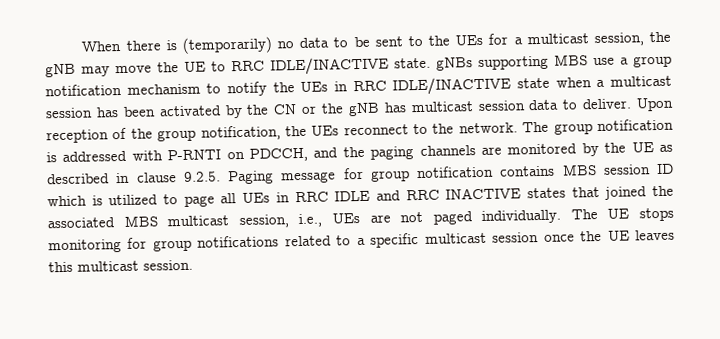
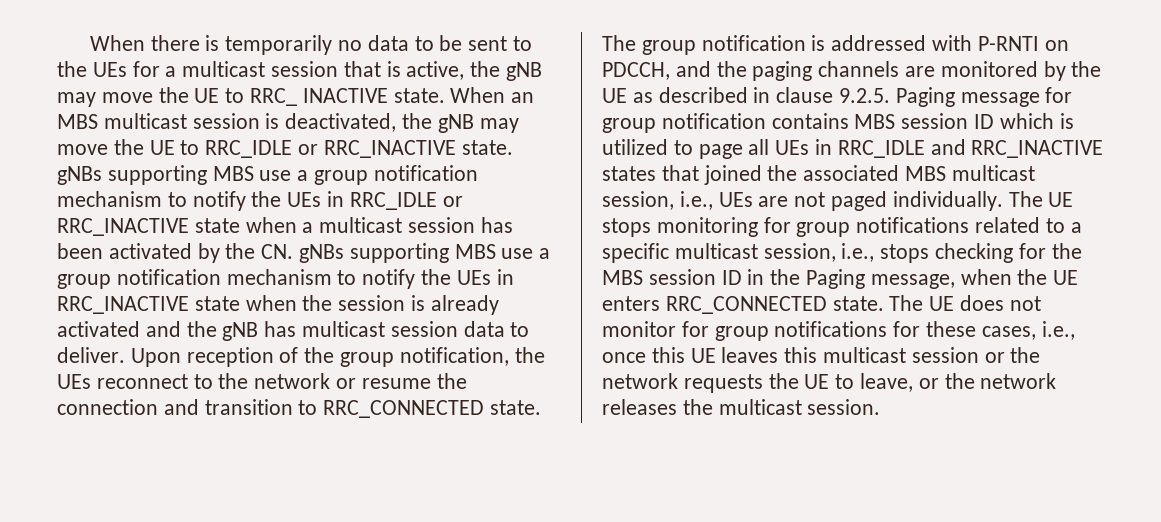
[181,36,273,54] (temporarily) -> [225,35,333,55] temporarily
[593,31,672,47] [45,56,389,78] session, the gNB may move the UE to RRC IDLE/INACTIVE -> [271,61,543,81] [57,87,535,107] [57,113,519,133] [57,139,456,158] session that is active, the gNB may move the UE to RRC_ INACTIVE state. When an MBS multicast session is deactivated, the gNB may move the UE to RRC_IDLE or RRC_INACTIVE
[352,76,512,96] RRC IDLE/INACTIVE -> [349,192,463,210] [57,218,189,236] RRC_IDLE or RRC_INACTIVE
[273,104,318,115] CN or -> [261,243,551,263] [57,269,514,289] [57,295,499,315] [57,321,181,337] CN. gNBs supporting MBS use a group notification mechanism to notify the UEs in RRC_INACTIVE state when the session is already activated and
[458,122,518,134] network. -> [254,373,467,389] [57,399,542,418] network or resume the connection and transition to RRC_CONNECTED state.
[294,187,522,203] RRC IDLE and RRC INACTIVE -> [837,139,1104,158] RRC_IDLE and RRC_INACTIVE
[492,229,675,243] [48,261,73,273] session once the UE leaves this -> [763,243,1082,263] [602,269,1079,289] [602,295,1041,314] [602,321,1075,341] [602,347,1041,363] [602,373,1057,393] [602,399,713,415] session, i.e., stops checking for the MBS session ID in the Paging message, when the UE enters RRC_CONNECTED state. The UE does not monitor for group notifications for these cases, i.e., once this UE leaves this multicast session or the network requests the UE to leave, or the network releases the

